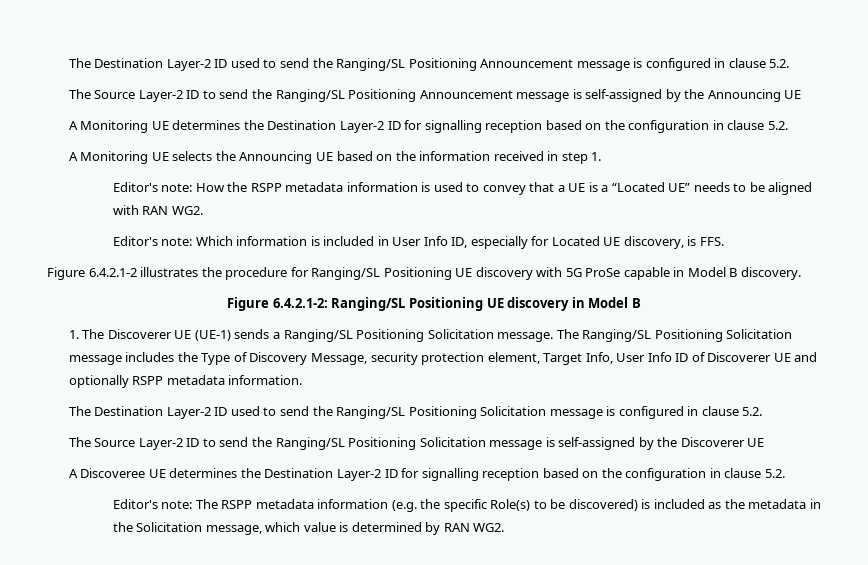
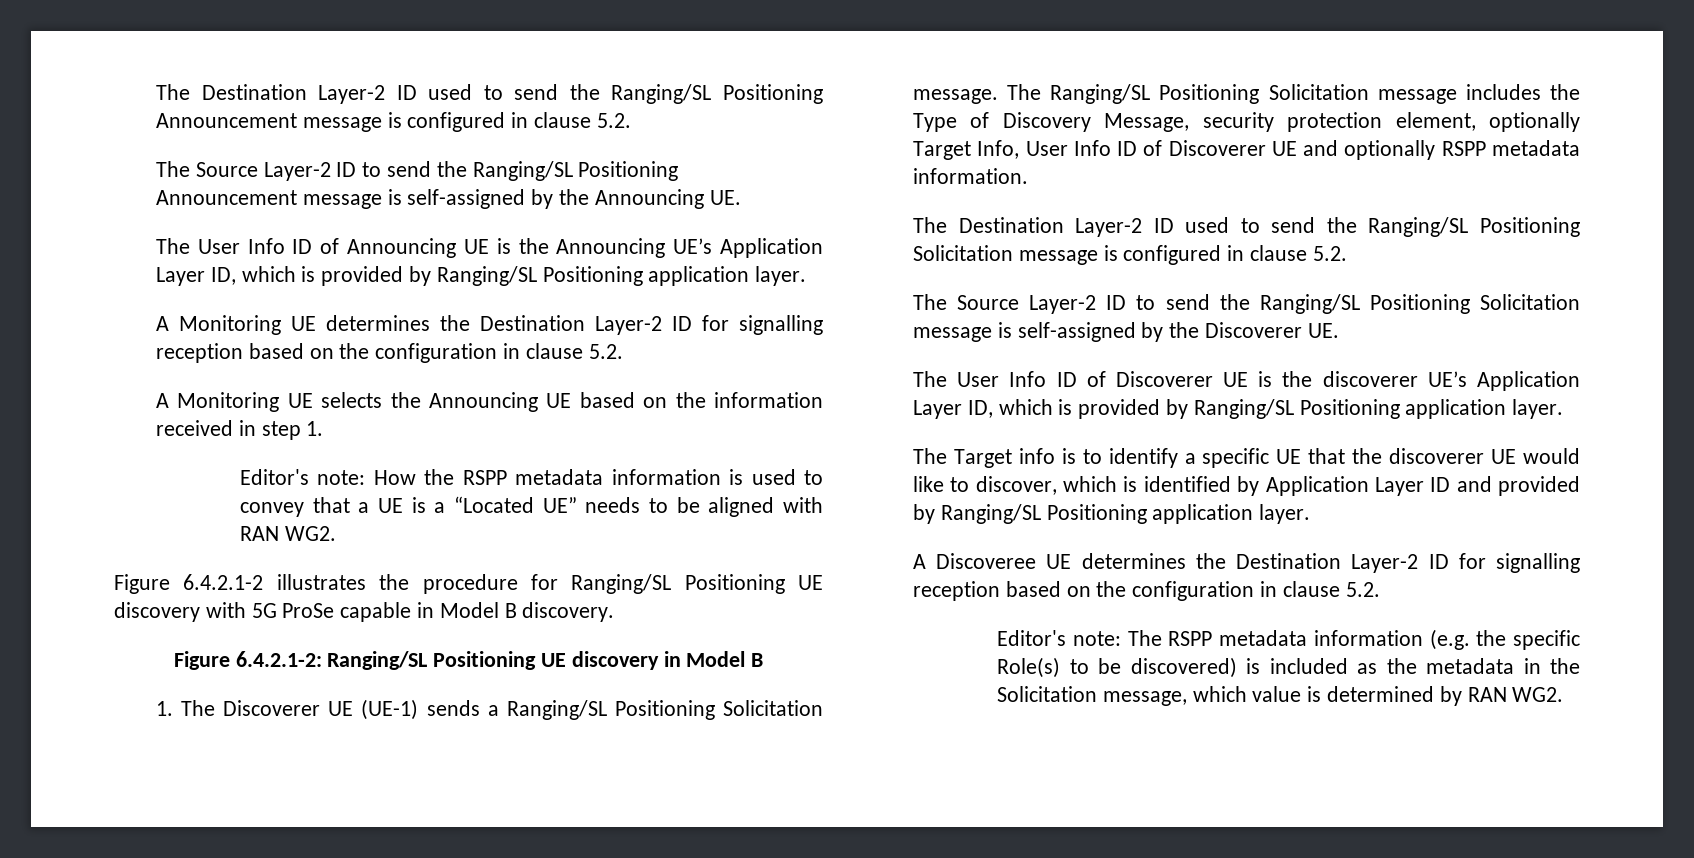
[784,90,802,99] UE -> [709,190,741,205] [156,238,823,258] [156,266,807,286] UE. // The User Info ID of Announcing UE is the Announcing UE’s Application Layer ID, which is provided by Ranging/SL Positioning application layer.
[112,236,724,249] // Editor's note: Which information is included in User Info ID, especially for Located UE discovery, is FFS. -> (336, 533) none
(540, 358) none -> [1489,112,1580,132] optionally
[747,438,765,447] UE -> [1307,323,1339,338] [913,371,1580,391] [913,399,1564,419] [913,448,1580,468] [913,476,1580,496] [913,504,1311,524] UE. // The User Info ID of Discoverer UE is the discoverer UE’s Application Layer ID, which is provided by Ranging/SL Positioning application layer. // The Target info is to identify a specific UE that the discoverer UE would like to discover, which is identified by Application Layer ID and provided by Ranging/SL Positioning application layer.

